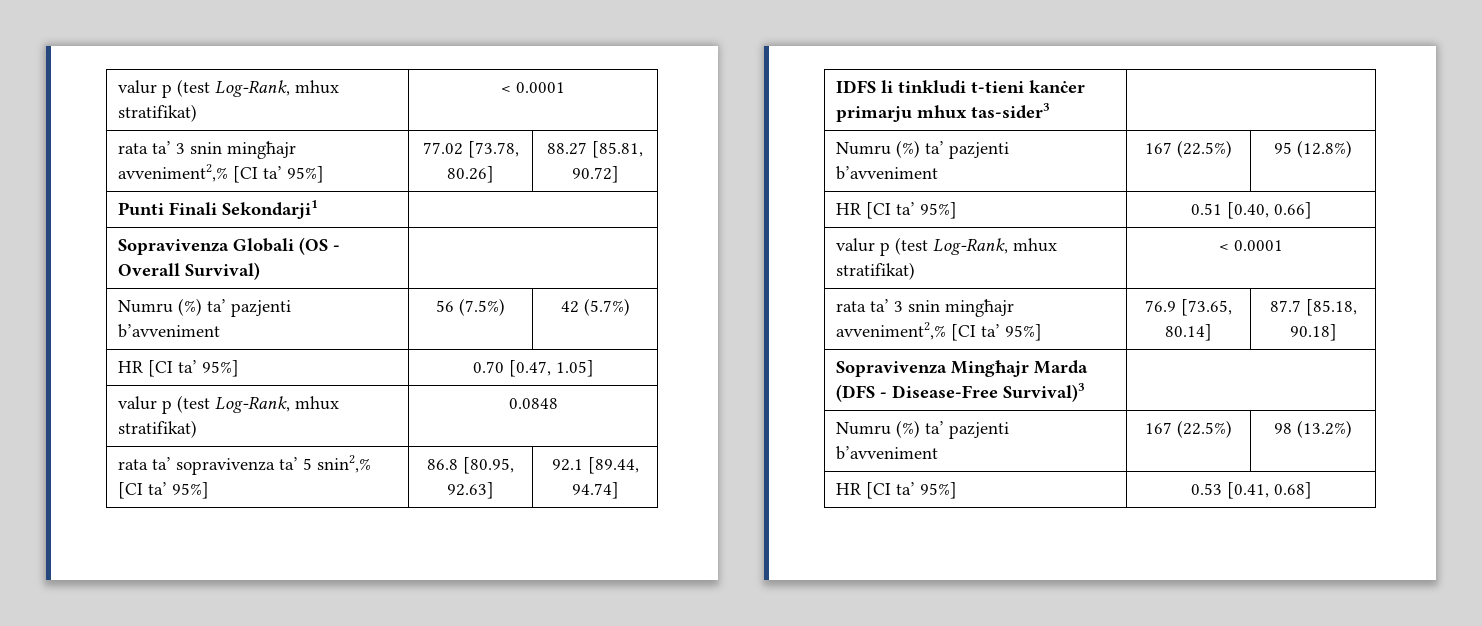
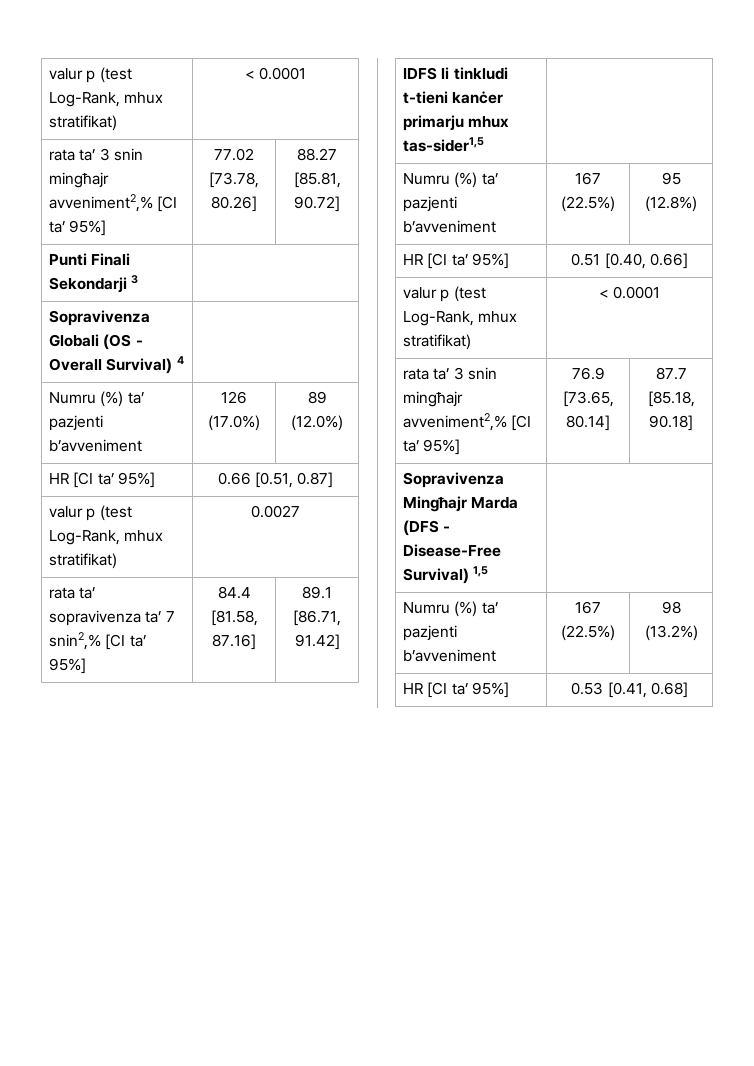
[222,200,319,219] Sekondarji1 -> [49,275,139,293] Sekondarji 3
[118,298,292,317] [118,324,221,338] [436,298,506,316] [560,298,630,316] [118,360,240,377] [472,360,594,377] [118,395,340,414] [118,420,198,438] [508,398,558,409] | // Numru (%) ta’ pazjenti b’avveniment | 56 (7.5%) | 42 (5.7%) // HR [CI ta’ 95%] | 0.70 [0.47, 1.05] // valur p (test Log-Rank, mhux stratifikat) | 0.0848 -> [176,356,184,364] [49,391,144,407] [49,415,104,431] [49,439,143,452] [220,391,247,404] [207,415,260,431] [307,391,327,404] [291,415,343,431] [49,472,155,488] [217,472,334,488] [49,505,132,521] [49,530,164,545] [49,553,118,569] [250,505,300,518] 4 | // Numru (%) ta’ pazjenti b’avveniment | 126 (17.0%) | 89 (12.0%) // HR [CI ta’ 95%] | 0.66 [0.51, 0.87] // valur p (test Log-Rank, mhux stratifikat) | 0.0027
[303,458,313,470] 5 -> [165,611,175,622] 7
[427,457,514,474] [447,482,495,499] [551,457,639,474] [571,482,619,499] 86.8 [80.95, 92.63] | 92.1 [89.44, 94.74] -> [217,586,251,599] [210,610,258,626] [211,634,256,650] [302,586,332,599] [293,610,341,626] [294,634,340,650] 84.4 [81.58, 87.16] | 89.1 [86.71, 91.42]
[971,103,1051,119] tas-sider3 -> [403,137,485,152] tas-sider1,5
[1003,383,1086,402] Survival)3 -> [403,566,489,584] Survival) 1,5

